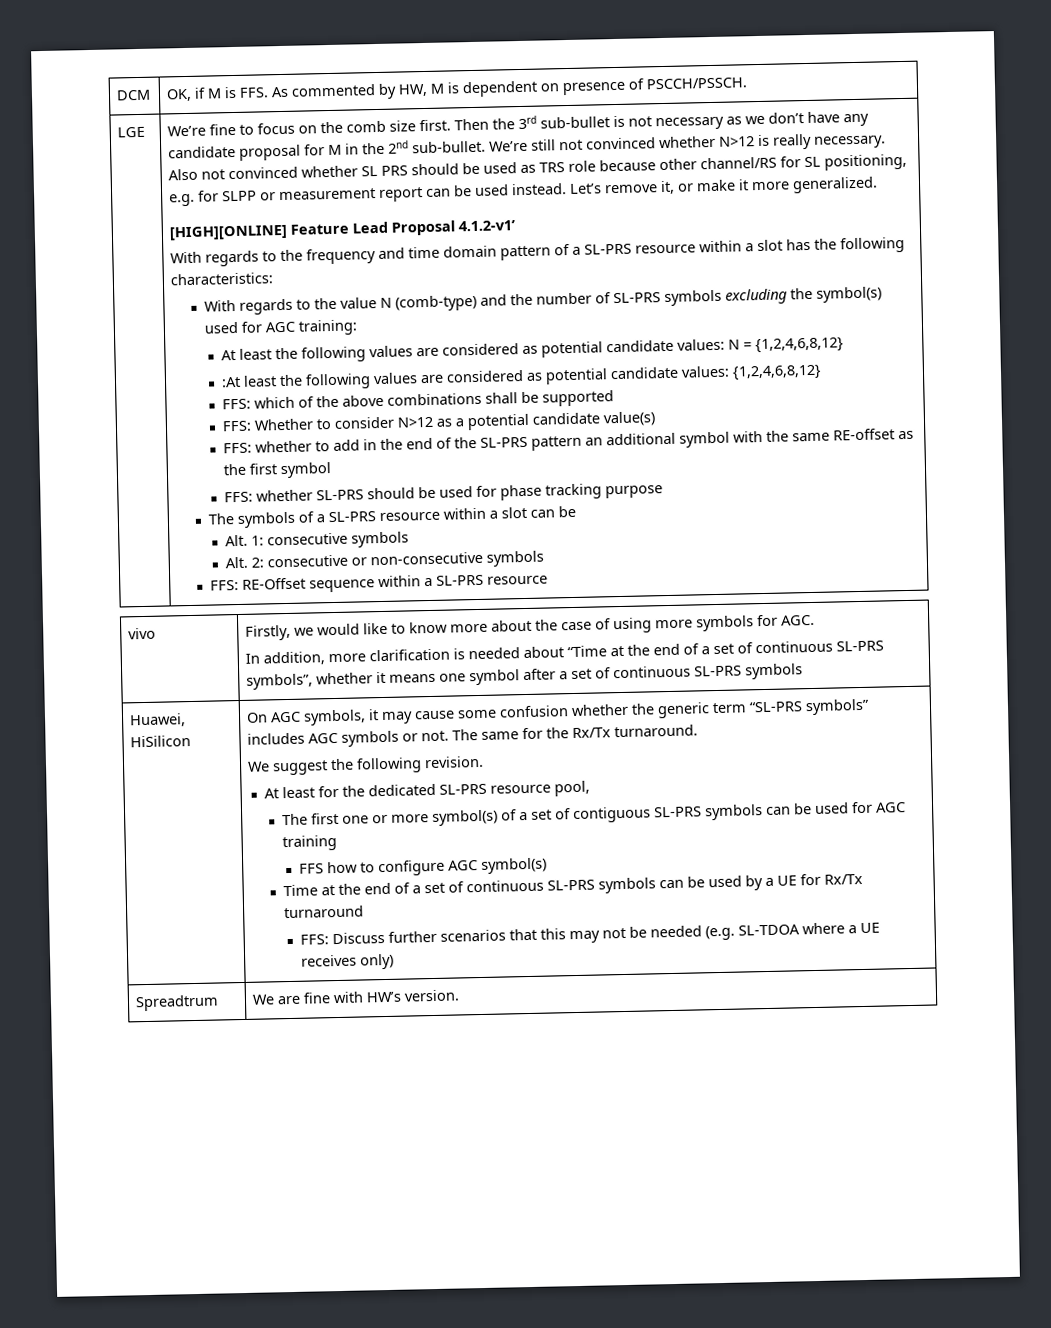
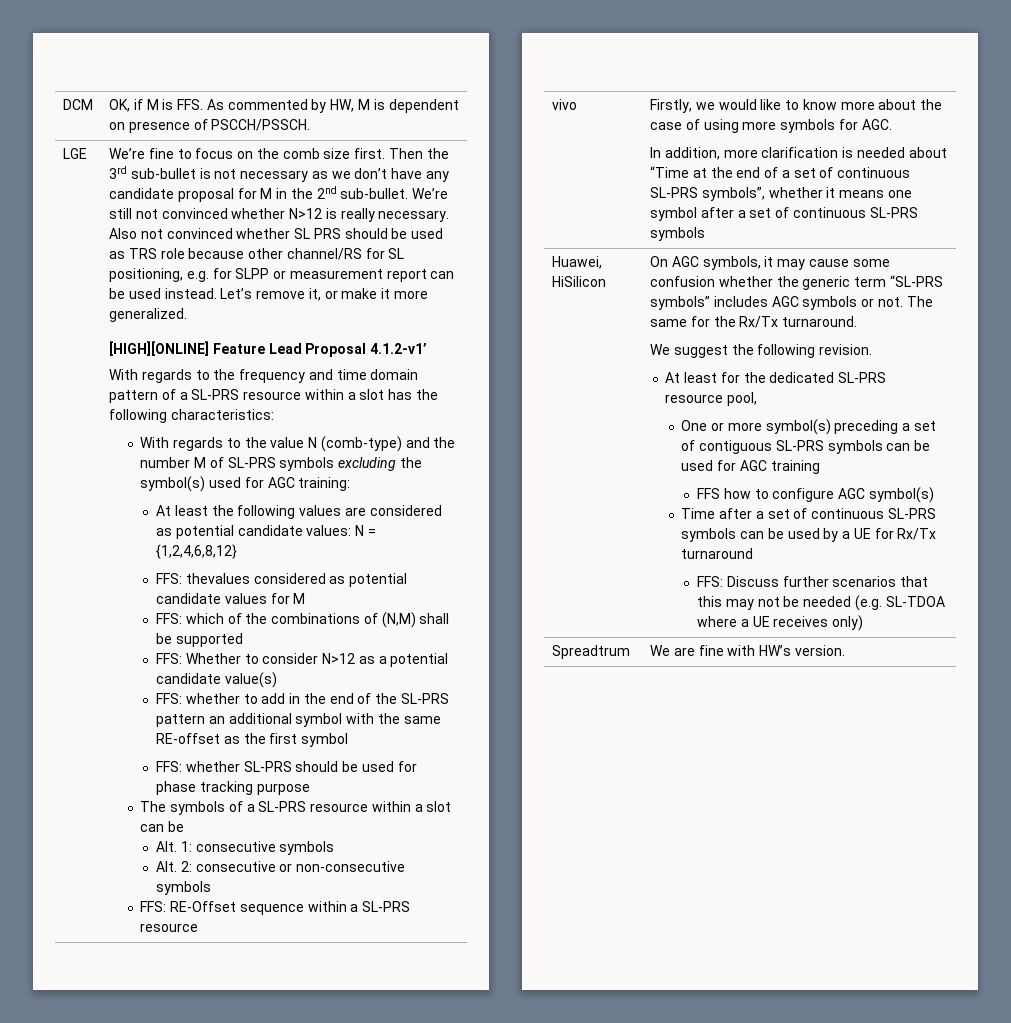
(592, 298) none -> [193,457,206,468] M
[221,364,823,390] :At least the following values are considered as potential candidate values: {1,2,4,6,8,12} -> [156,573,408,587] [156,593,306,604] FFS: thevalues considered as potential candidate values for M
[342,392,483,407] above combinations -> [271,612,416,628] combinations of (N,M)
[281,812,369,826] The first one -> [681,420,708,431] One
[500,809,517,821] of -> [834,420,899,434] preceding
[320,882,410,896] at the end of -> [718,508,752,519] after

